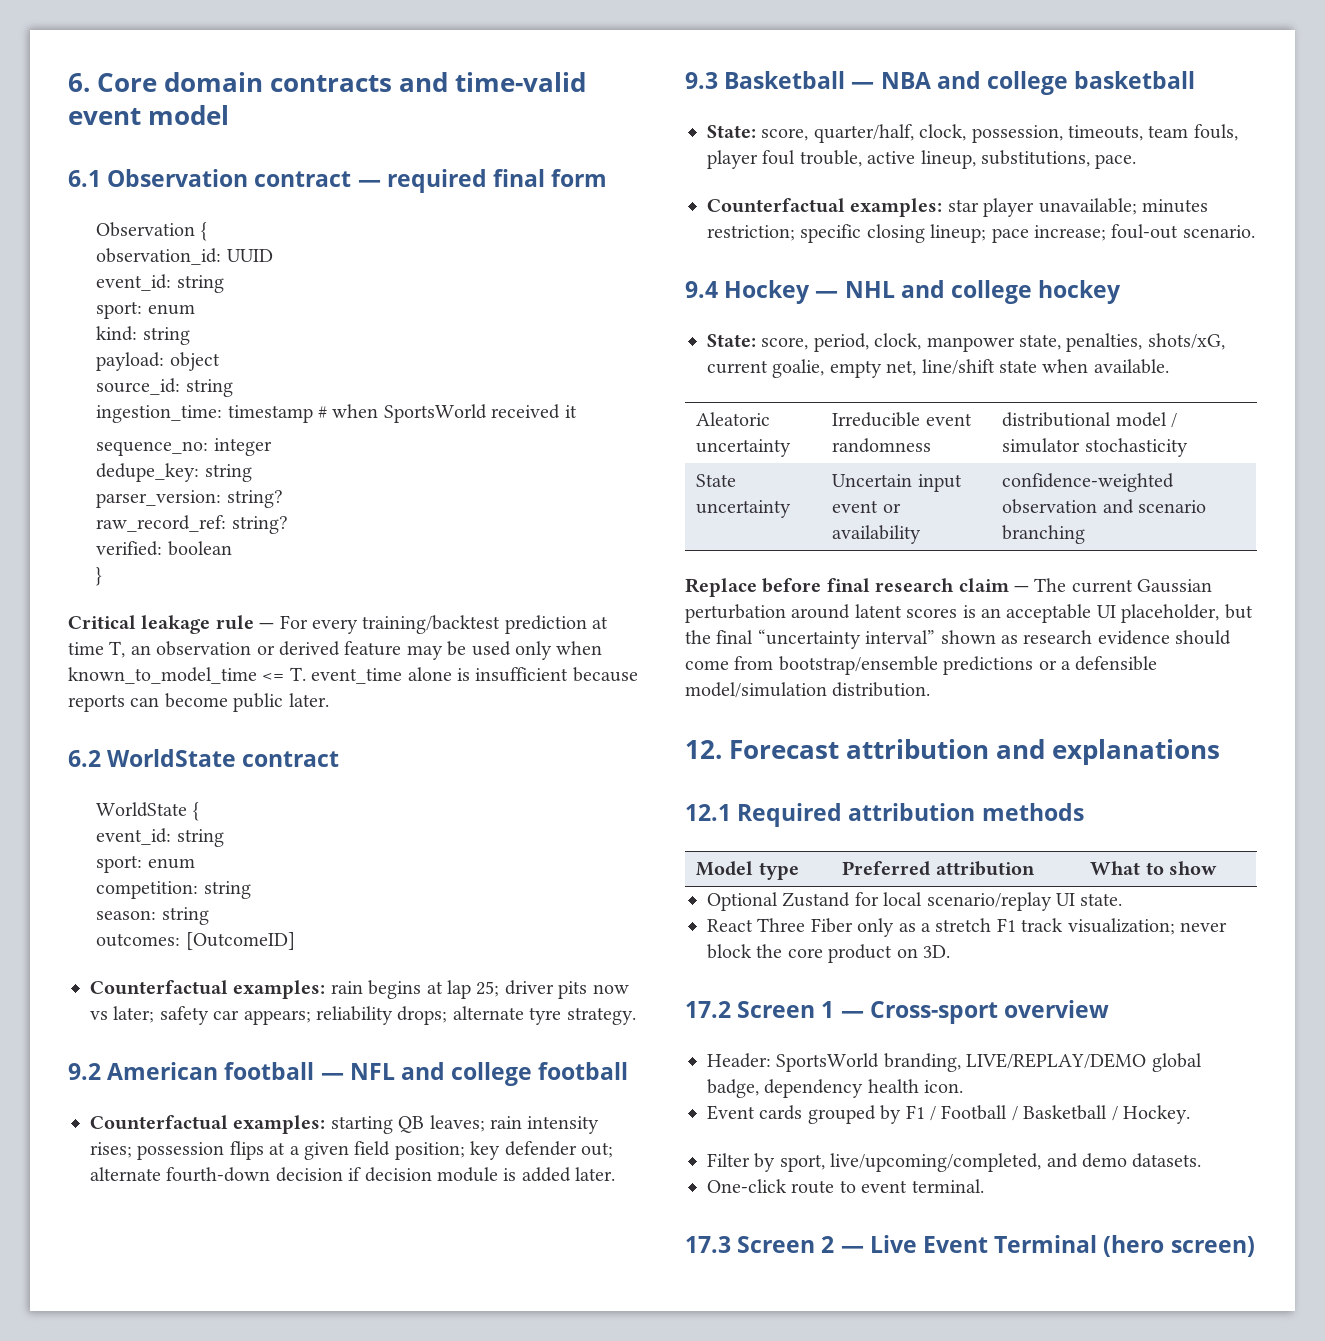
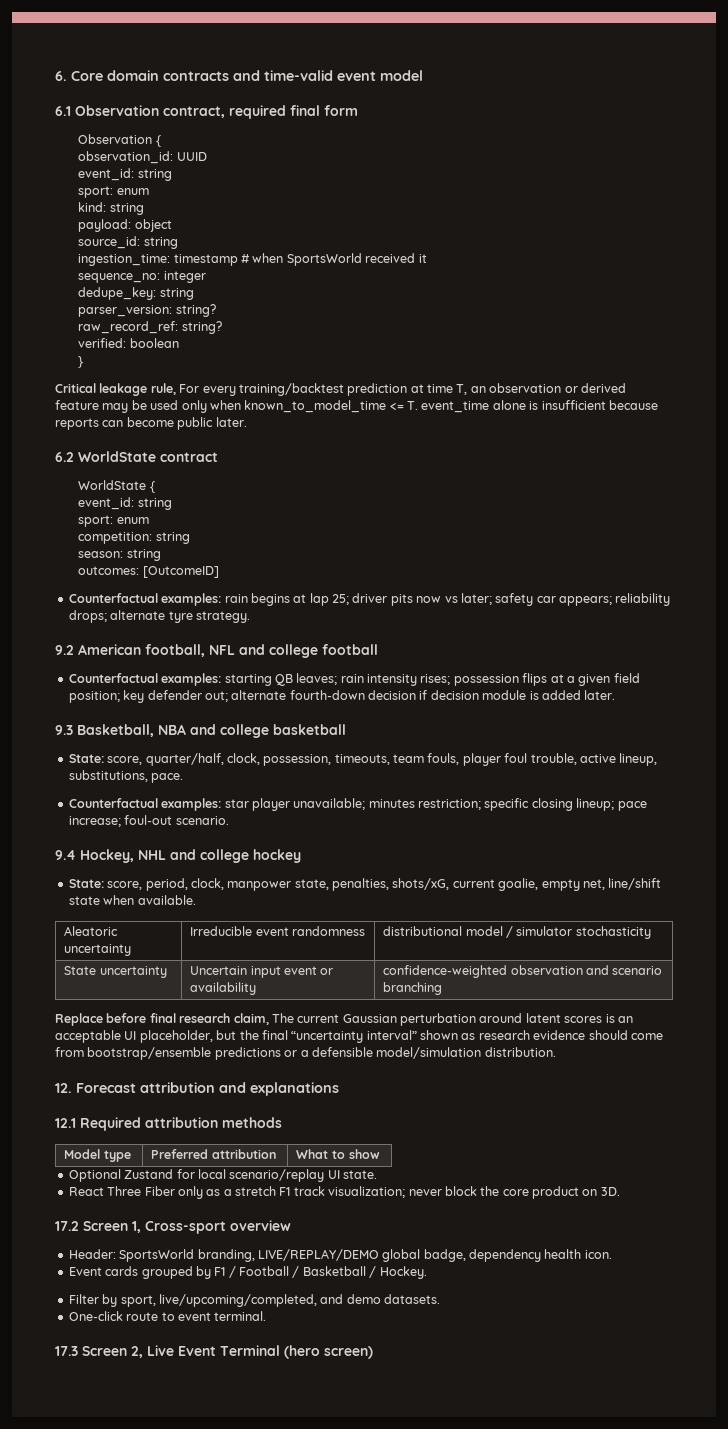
[254,171,381,187] contract — -> [163,106,225,118] contract,
[215,615,275,630] rule — -> [150,383,176,395] rule,
[224,1062,344,1080] football — -> [145,644,205,657] football,
[724,71,875,89] Basketball — -> [77,724,154,737] Basketball,
[724,280,839,304] Hockey — -> [80,849,134,863] Hockey,
[958,578,1029,592] claim — -> [233,1013,269,1025] claim,
[821,1001,864,1018] 1 — -> [132,1221,141,1233] 1,
[821,1236,864,1253] 2 — -> [131,1346,143,1358] 2,

